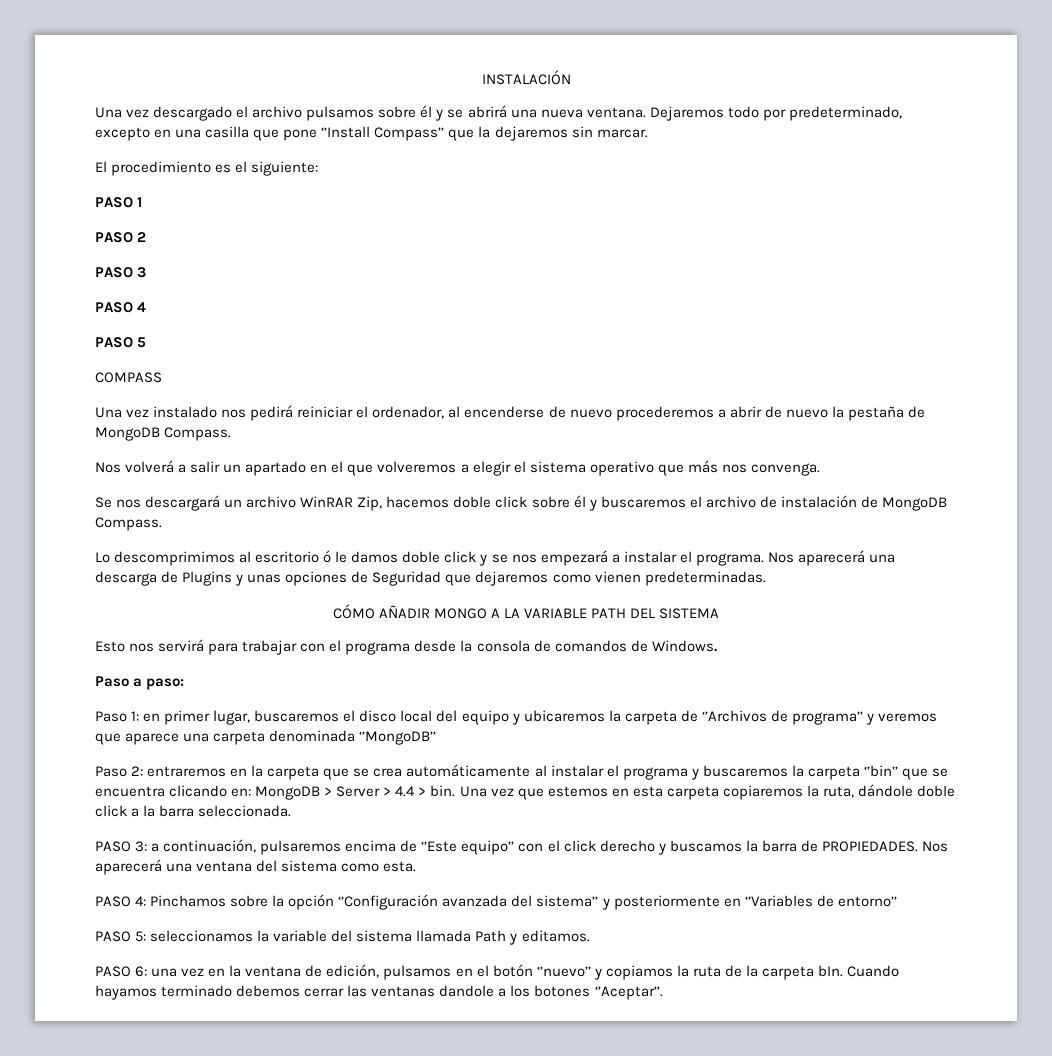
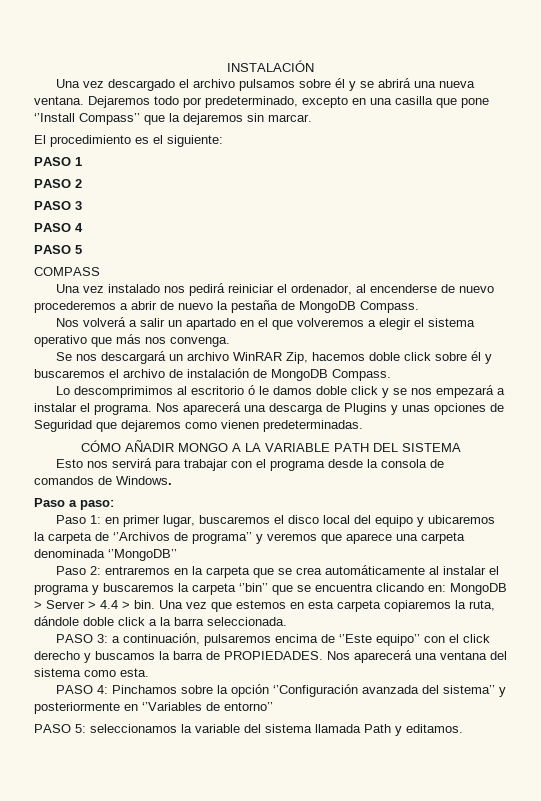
[95,964,900,980] [95,985,663,1000] // PASO 6: una vez en la ventana de edición, pulsamos en el botón ‘’nuevo’’ y copiamos la ruta de la carpeta bIn. Cuando hayamos terminado debemos cerrar las ventanas dandole a los botones ‘’Aceptar’’. -> (463, 728) none

